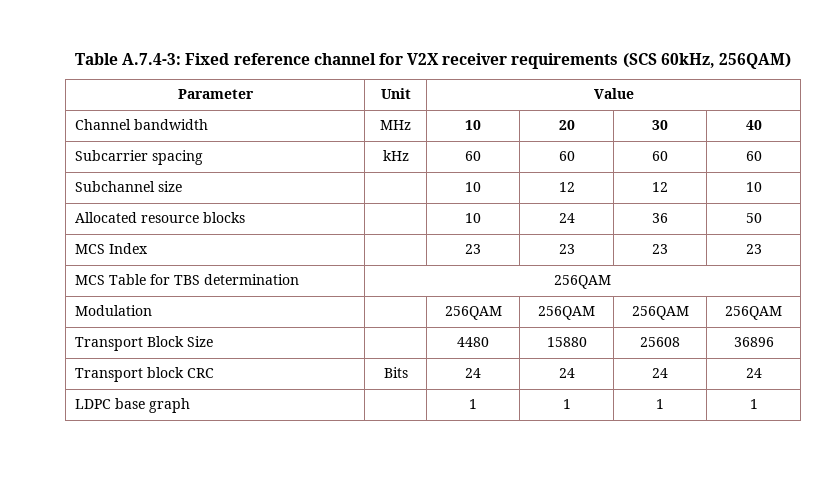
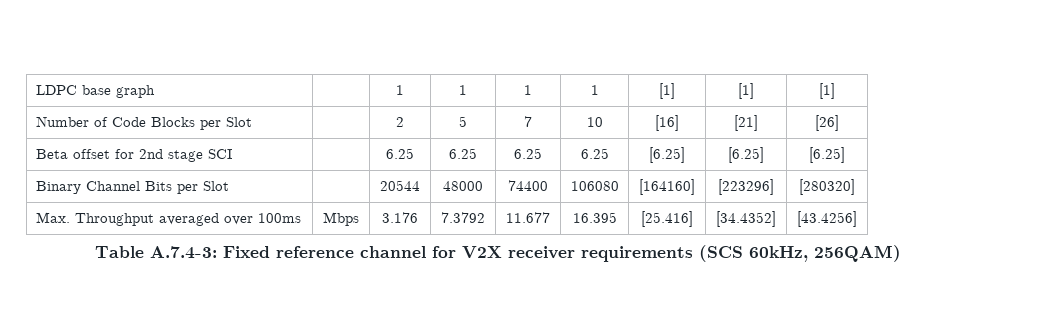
(74, 59) none -> [35,85,155,98] [396,85,404,95] [459,85,467,95] [524,85,532,95] [590,85,599,95] [659,83,675,99] [738,83,754,99] [819,83,835,99] [35,116,252,130] [396,117,404,127] [459,116,467,127] [524,116,532,127] [586,117,603,127] [655,115,679,131] [734,115,758,131] [815,115,839,131] [35,149,232,162] [386,148,414,159] [449,148,477,159] [514,148,542,159] [580,148,609,159] [649,147,685,163] [728,147,764,163] [809,147,845,163] [35,181,229,194] [380,180,420,191] [443,181,483,191] [508,180,548,191] [570,181,619,191] [639,179,695,195] [718,179,774,195] [799,179,855,195] [35,212,301,226] [323,212,359,226] [382,212,418,223] [441,212,485,223] [506,212,550,223] [572,212,617,223] [641,211,693,227] [716,211,776,227] [797,211,857,227] LDPC base graph | | 1 | 1 | 1 | 1 | [1] | [1] | [1] // Number of Code Blocks per Slot | | 2 | 5 | 7 | 10 | [16] | [21] | [26] // Beta offset for 2nd stage SCI | | 6.25 | 6.25 | 6.25 | 6.25 | [6.25] | [6.25] | [6.25] // Binary Channel Bits per Slot | | 20544 | 48000 | 74400 | 106080 | [164160] | [223296] | [280320] // Max. Throughput averaged over 100ms | Mbps | 3.176 | 7.3792 | 11.677 | 16.395 | [25.416] | [34.4352] | [43.4256] //
[177,89,254,99] [380,88,411,99] [593,88,634,99] [74,119,208,130] [380,120,411,130] [465,120,481,130] [558,120,575,130] [652,120,668,130] [745,120,762,130] [74,150,203,165] [382,150,409,161] [465,151,481,161] [558,151,575,161] [652,151,668,161] [745,151,762,161] [74,181,182,192] [465,182,481,192] [558,182,575,192] [652,182,668,192] [745,182,762,192] [74,212,245,223] [465,213,481,223] [558,213,575,223] [652,213,668,223] [745,213,762,223] [74,243,148,254] [465,244,481,254] [558,244,575,254] [652,244,668,254] [745,244,762,254] [74,274,299,285] [554,275,611,289] [74,305,152,316] [444,306,502,320] [538,306,595,320] [631,306,689,320] [725,306,782,320] [74,336,213,351] [457,337,489,347] [546,337,587,347] [640,337,680,347] [733,337,774,347] [74,367,214,382] [383,367,408,378] [465,368,481,378] [558,368,575,378] [652,368,668,378] [745,368,762,378] [74,398,190,413] [469,399,477,409] [562,399,571,409] [656,399,664,409] [749,399,758,409] // Parameter | Unit | Value // Channel bandwidth | MHz | 10 | 20 | 30 | 40 // Subcarrier spacing | kHz | 60 | 60 | 60 | 60 // Subchannel size | | 10 | 12 | 12 | 10 // Allocated resource blocks | | 10 | 24 | 36 | 50 // MCS Index | | 23 | 23 | 23 | 23 // MCS Table for TBS determination | 256QAM // Modulation | | 256QAM | 256QAM | 256QAM | 256QAM // Transport Block Size | | 4480 | 15880 | 25608 | 36896 // Transport block CRC | Bits | 24 | 24 | 24 | 24 // LDPC base graph | | 1 | 1 | 1 | 1 -> (901, 253) none

